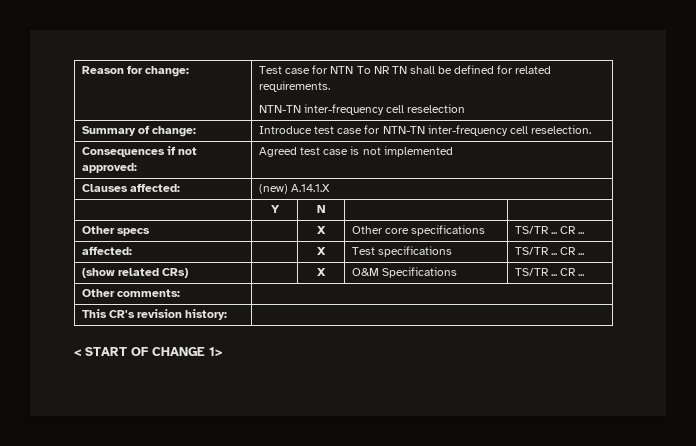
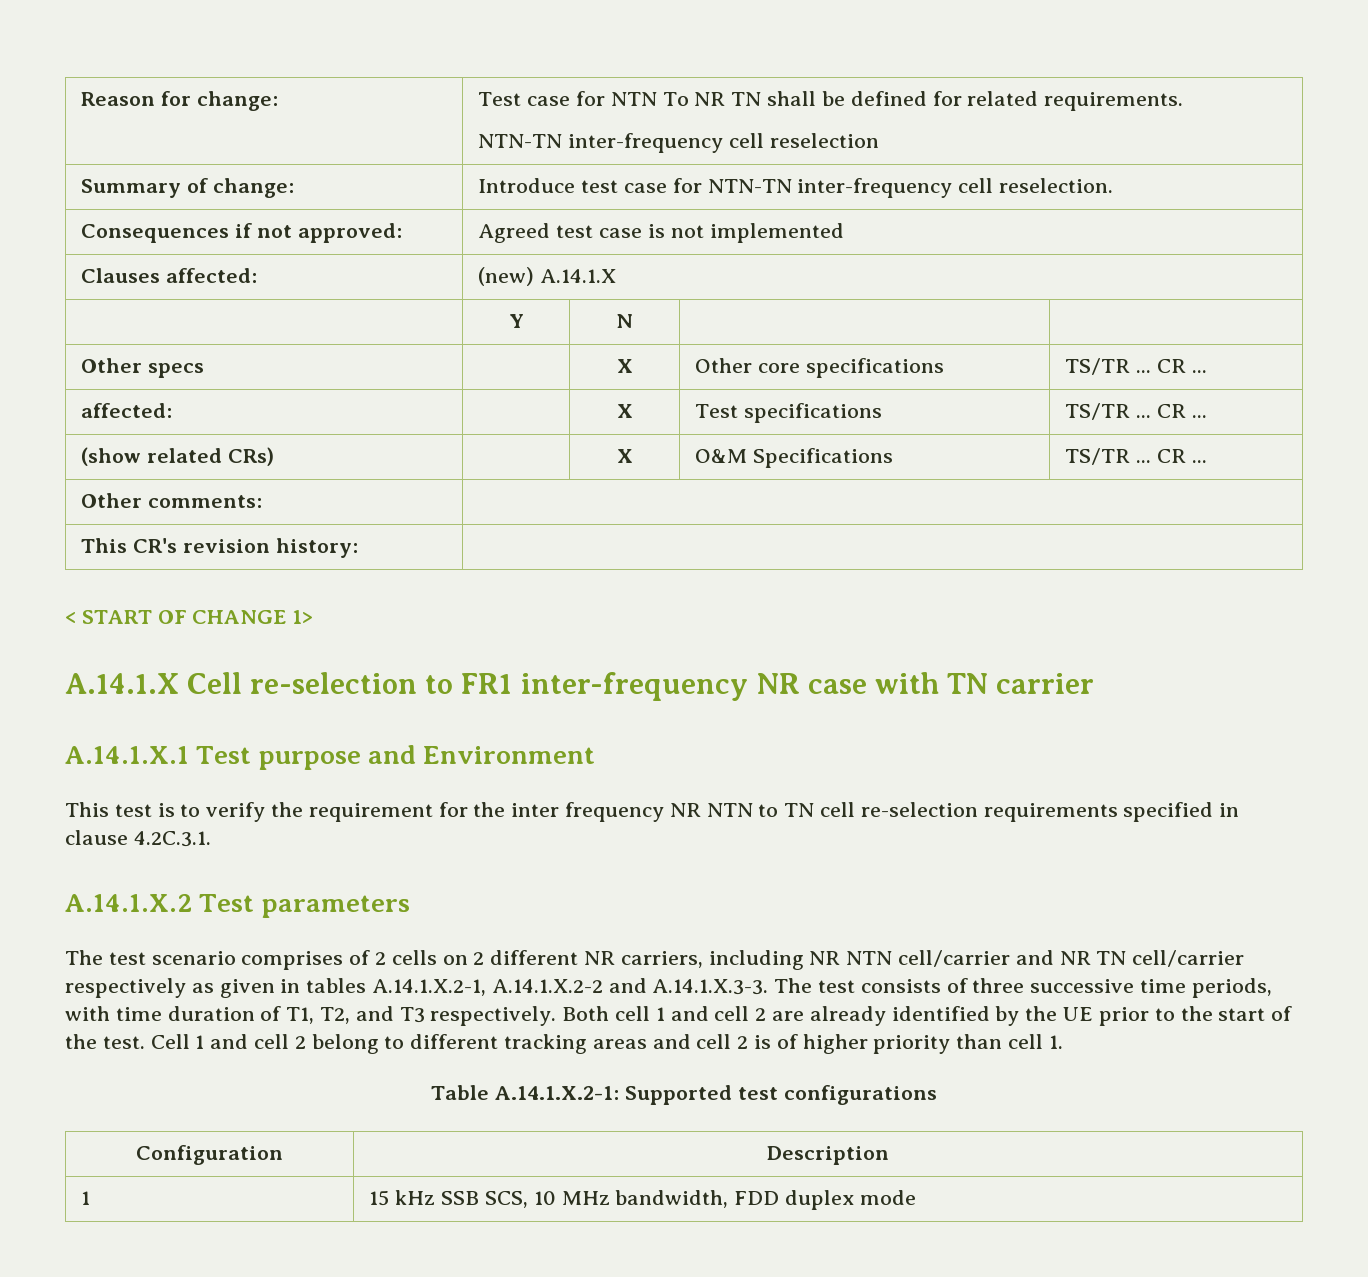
(222, 352) none -> [65,672,1094,701] [65,745,596,770] [65,802,1240,822] [65,830,211,847] [65,894,410,918] [65,950,1245,970] [65,978,1272,998] [65,1006,1293,1026] [65,1034,1063,1054] [431,1085,937,1105] [136,1145,283,1165] [767,1146,890,1165] [81,1191,91,1205] [369,1190,916,1210] // A.14.1.X Cell re-selection to FR1 inter-frequency NR case with TN carrier // A.14.1.X.1 Test purpose and Environment // This test is to verify the requirement for the inter frequency NR NTN to TN cell re-selection requirements specified in clause 4.2C.3.1. // A.14.1.X.2 Test parameters // The test scenario comprises of 2 cells on 2 different NR carriers, including NR NTN cell/carrier and NR TN cell/carrier respectively as given in tables A.14.1.X.2-1, A.14.1.X.2-2 and A.14.1.X.3-3. The test consists of three successive time periods, with time duration of T1, T2, and T3 respectively. Both cell 1 and cell 2 are already identified by the UE prior to the start of the test. Cell 1 and cell 2 belong to different tracking areas and cell 2 is of higher priority than cell 1. // Table A.14.1.X.2-1: Supported test configurations // Configuration | Description // 1 | 15 kHz SSB SCS, 10 MHz bandwidth, FDD duplex mode

